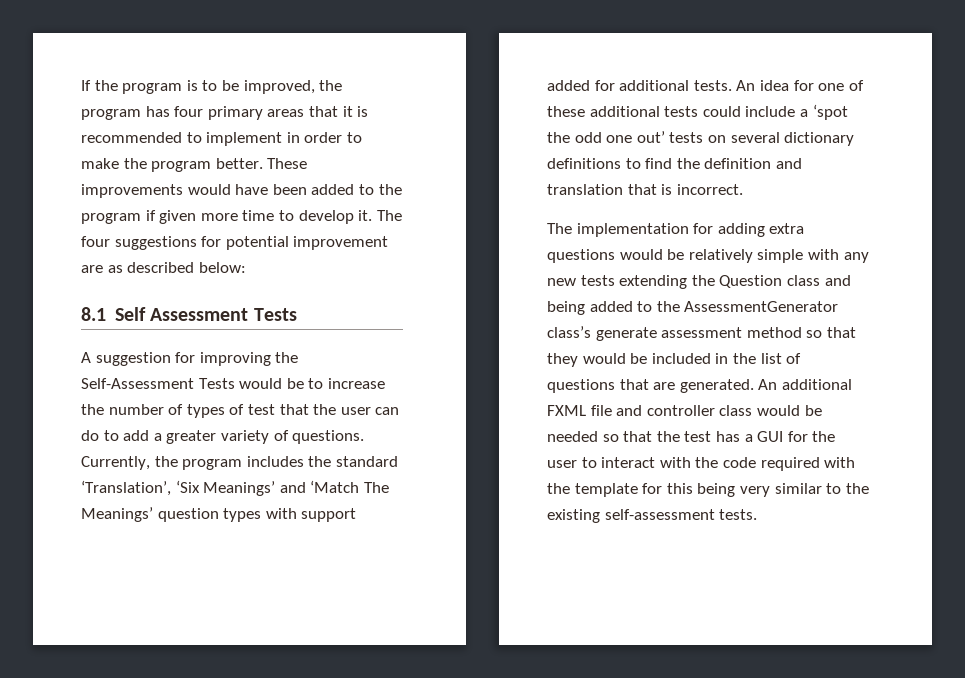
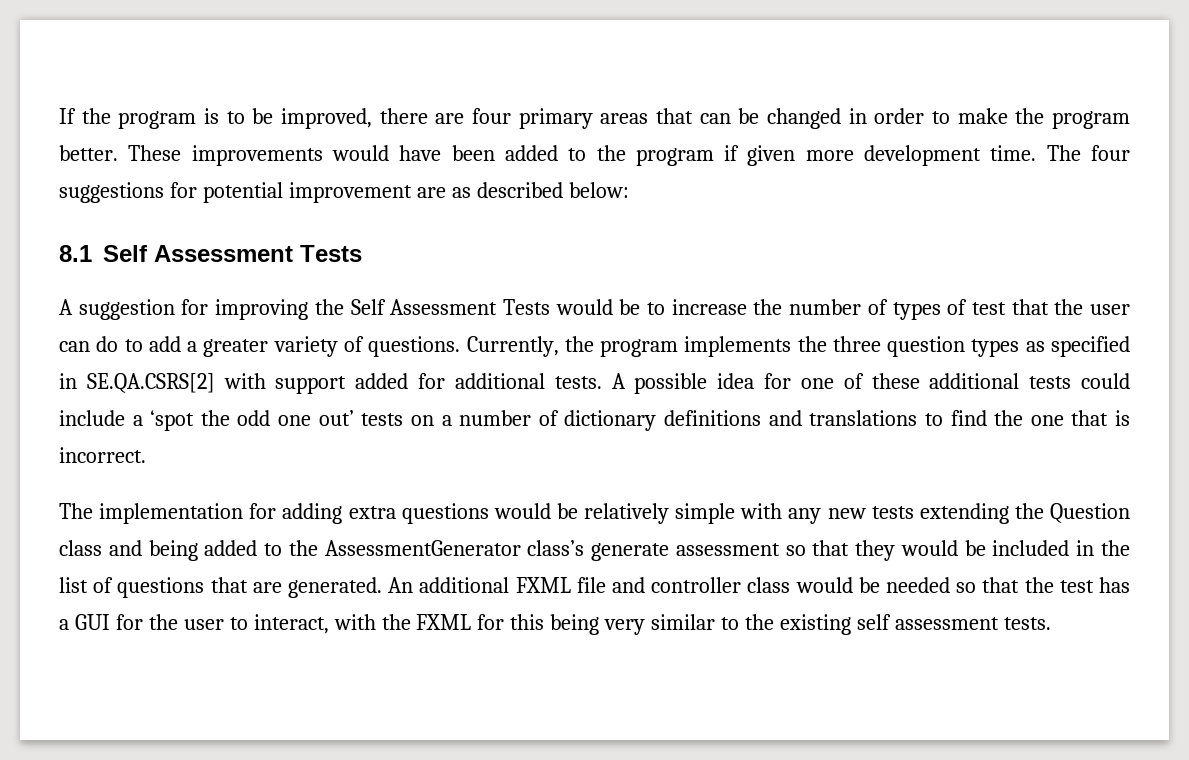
[319,80,343,91] [81,106,170,120] the program has -> [379,108,465,124] there are
[342,106,369,117] [81,132,283,146] it is recommended to implement -> [699,108,841,129] can be changed
[242,210,373,224] time to develop it. -> [864,145,1037,166] development time.
[81,378,194,389] Self-Assessment -> [350,299,498,315] Self Assessment
[246,456,398,467] [81,480,389,496] [81,507,262,522] includes the standard ‘Translation’, ‘Six Meanings’ and ‘Match The Meanings’ question types -> [684,336,1131,357] [59,373,215,393] implements the three question types as specified in SE.QA.CSRS[2]
[736,80,756,91] An -> [611,373,708,394] A possible
[730,132,855,146] [547,158,802,169] [547,184,623,195] several dictionary definitions to find the definition and translation -> [441,410,1064,431] a number of dictionary definitions and translations to find the one
[746,327,802,338] method -> (780, 549) none
[601,457,856,471] [547,483,638,497] interact with the code required with the template -> [253,614,472,634] interact, with the FXML
[604,509,715,520] self-assessment -> [856,614,999,630] self assessment

